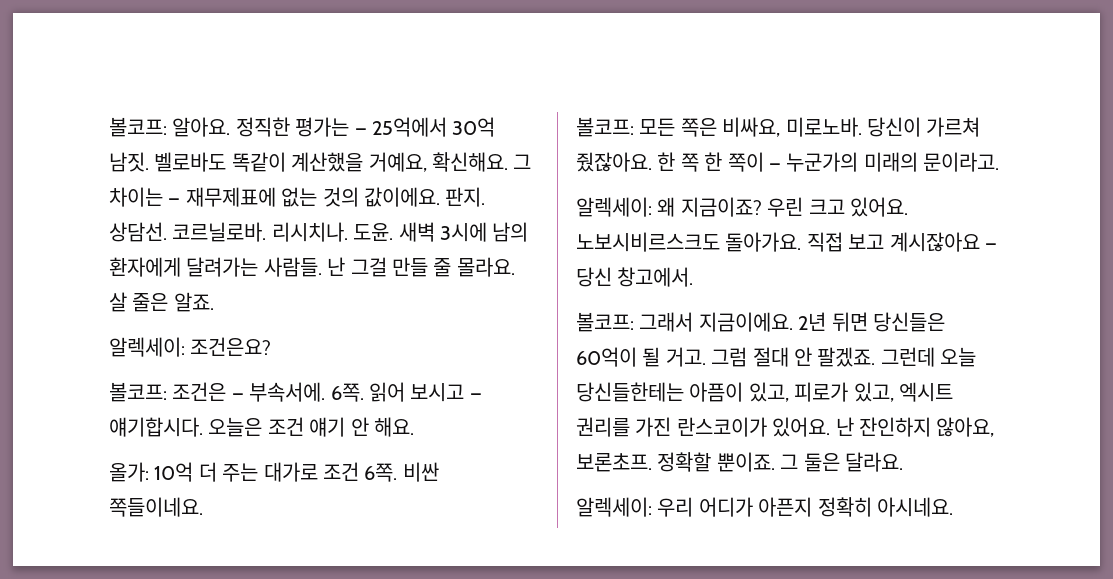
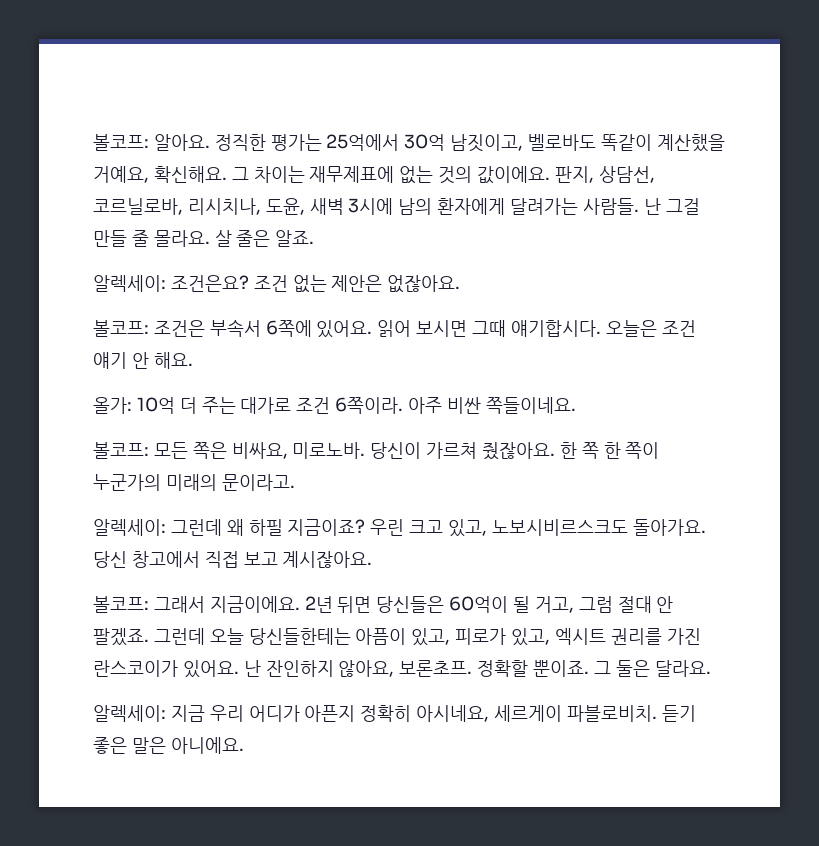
[354,128,367,135] — -> (322, 142) none
[109,152,149,172] 남짓. -> [450,134,524,152] 남짓이고,
[168,198,181,205] — -> (305, 174) none
[445,187,486,207] [109,222,394,242] 판지. 상담선. 코르닐로바. 리시치나. 도윤. -> [554,166,655,183] [93,198,305,215] 판지, 상담선, 코르닐로바, 리시치나, 도윤,
[109,382,482,402] // 볼코프: 조건은 — 부속서에. 6쪽. 읽어 보시고 — -> [253,275,461,293] [93,319,507,338] 조건 없는 제안은 없잖아요. // 볼코프: 조건은 부속서 6쪽에 있어요. 읽어 보시면 그때
[364,463,398,482] 6쪽. -> [335,397,443,414] 6쪽이라. 아주
[769,163,781,170] — -> (660, 450) none
[657,197,676,217] 왜 -> [170,519,283,536] 그런데 왜 하필
[850,197,908,217] 있어요. -> [448,519,488,537] 있고,
[806,232,997,252] [576,267,694,287] 직접 보고 계시잖아요 — 당신 창고에서. -> [93,551,373,568] 당신 창고에서 직접 보고 계시잖아요.
[665,347,706,367] 거고. -> [534,596,574,613] 거고,
(652, 507) none -> [170,705,205,722] 지금
[877,497,953,517] 아시네요. -> [416,705,696,722] [93,737,244,754] 아시네요, 세르게이 파블로비치. 듣기 좋은 말은 아니에요.

